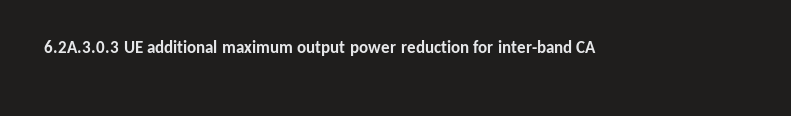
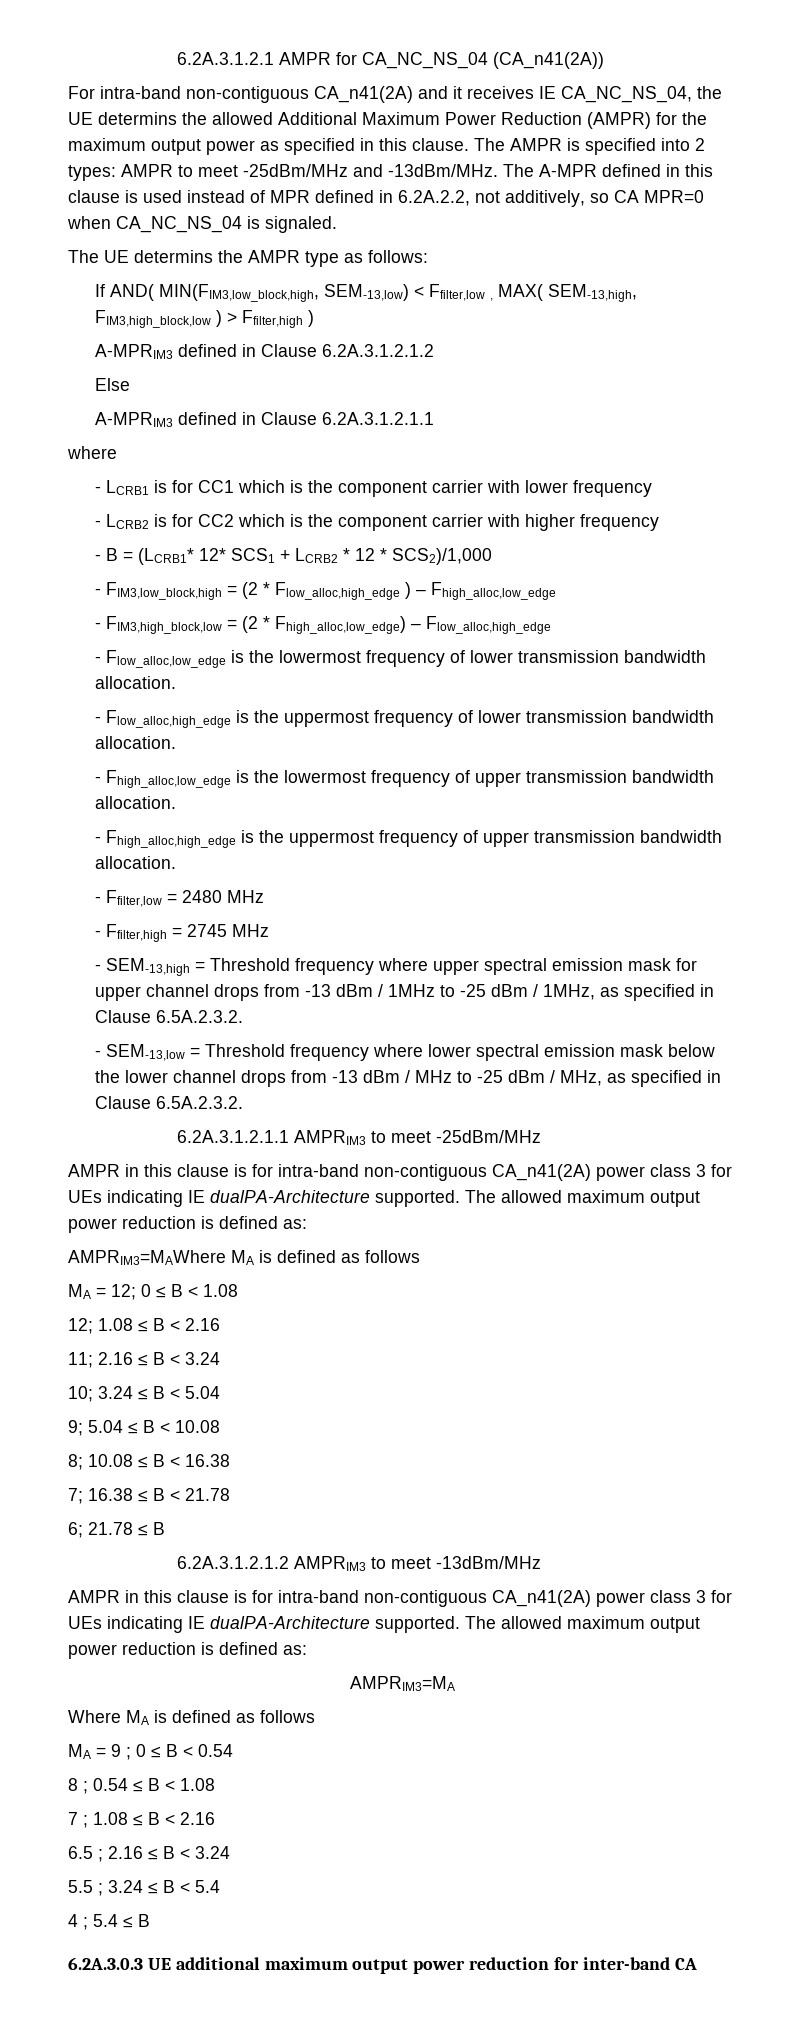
(44, 46) none -> [177,52,605,69] [68,86,722,103] [68,112,707,129] [68,138,705,155] [68,164,713,181] [68,190,704,207] [67,216,337,233] [68,250,428,267] [95,284,638,302] [95,310,315,328] [95,344,435,359] [95,378,131,391] [95,412,435,427] [67,446,117,459] [95,480,653,497] [95,514,660,531] [95,548,493,565] [95,582,557,600] [95,616,552,634] [95,650,707,668] [95,676,177,689] [95,710,715,728] [95,736,177,749] [95,770,715,788] [95,796,177,809] [95,830,723,848] [95,856,177,869] [95,890,265,907] [95,924,270,942] [95,958,698,976] [95,984,715,1001] [95,1010,244,1023] [95,1044,716,1061] [95,1070,722,1087] [95,1096,244,1109] [177,1130,542,1145] [68,1164,732,1181] [68,1190,700,1207] [68,1216,307,1233] [68,1250,420,1265] [68,1284,238,1300] [68,1318,220,1334] [68,1352,220,1368] [68,1386,220,1402] [68,1420,220,1436] [68,1454,230,1470] [68,1488,230,1504] [68,1522,165,1538] [177,1556,542,1571] [68,1590,732,1607] [68,1616,700,1633] [68,1642,307,1659] [349,1676,455,1691] [68,1710,315,1725] [68,1744,233,1760] [68,1778,215,1794] [68,1812,215,1828] [68,1846,230,1862] [68,1880,220,1896] [68,1914,150,1930] 6.2A.3.1.2.1 AMPR for CA_NC_NS_04 (CA_n41(2A)) // For intra-band non-contiguous CA_n41(2A) and it receives IE CA_NC_NS_04, the UE determins the allowed Additional Maximum Power Reduction (AMPR) for the maximum output power as specified in this clause. The AMPR is specified into 2 types: AMPR to meet -25dBm/MHz and -13dBm/MHz. The A-MPR defined in this clause is used instead of MPR defined in 6.2A.2.2, not additively, so CA MPR=0 when CA_NC_NS_04 is signaled. // The UE determins the AMPR type as follows: // If AND( MIN(FIM3,low_block,high, SEM-13,low) < Ffilter,low , MAX( SEM-13,high, FIM3,high_block,low ) > Ffilter,high ) // A-MPRIM3 defined in Clause 6.2A.3.1.2.1.2 // Else // A-MPRIM3 defined in Clause 6.2A.3.1.2.1.1 // where // - LCRB1 is for CC1 which is the component carrier with lower frequency // - LCRB2 is for CC2 which is the component carrier with higher frequency // - B = (LCRB1* 12* SCS1 + LCRB2 * 12 * SCS2)/1,000 // - FIM3,low_block,high = (2 * Flow_alloc,high_edge ) – Fhigh_alloc,low_edge // - FIM3,high_block,low = (2 * Fhigh_alloc,low_edge) – Flow_alloc,high_edge // - Flow_alloc,low_edge is the lowermost frequency of lower transmission bandwidth allocation. // - Flow_alloc,high_edge is the uppermost frequency of lower transmission bandwidth allocation. // - Fhigh_alloc,low_edge is the lowermost frequency of upper transmission bandwidth allocation. // - Fhigh_alloc,high_edge is the uppermost frequency of upper transmission bandwidth allocation. // - Ffilter,low = 2480 MHz // - Ffilter,high = 2745 MHz // - SEM-13,high = Threshold frequency where upper spectral emission mask for upper channel drops from -13 dBm / 1MHz to -25 dBm / 1MHz, as specified in Clause 6.5A.2.3.2. // - SEM-13,low = Threshold frequency where lower spectral emission mask below the lower channel drops from -13 dBm / MHz to -25 dBm / MHz, as specified in Clause 6.5A.2.3.2. // 6.2A.3.1.2.1.1 AMPRIM3 to meet -25dBm/MHz // AMPR in this clause is for intra-band non-contiguous CA_n41(2A) power class 3 for UEs indicating IE dualPA-Architecture supported. The allowed maximum output power reduction is defined as: // AMPRIM3=MAWhere MA is defined as follows // MA = 12; 0 ≤ B < 1.08 // 12; 1.08 ≤ B < 2.16 // 11; 2.16 ≤ B < 3.24 // 10; 3.24 ≤ B < 5.04 // 9; 5.04 ≤ B < 10.08 // 8; 10.08 ≤ B < 16.38 // 7; 16.38 ≤ B < 21.78 // 6; 21.78 ≤ B // 6.2A.3.1.2.1.2 AMPRIM3 to meet -13dBm/MHz // AMPR in this clause is for intra-band non-contiguous CA_n41(2A) power class 3 for UEs indicating IE dualPA-Architecture supported. The allowed maximum output power reduction is defined as: // AMPRIM3=MA // Where MA is defined as follows // MA = 9 ; 0 ≤ B < 0.54 // 8 ; 0.54 ≤ B < 1.08 // 7 ; 1.08 ≤ B < 2.16 // 6.5 ; 2.16 ≤ B < 3.24 // 5.5 ; 3.24 ≤ B < 5.4 // 4 ; 5.4 ≤ B //

